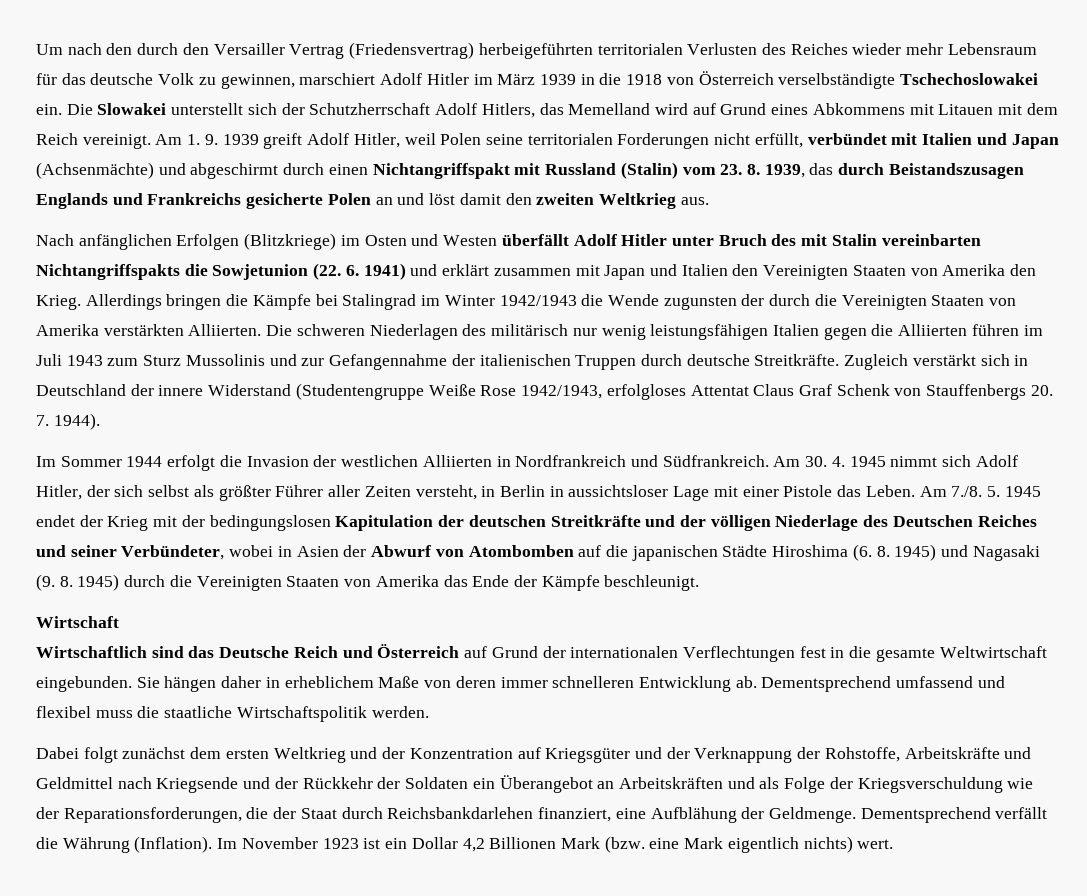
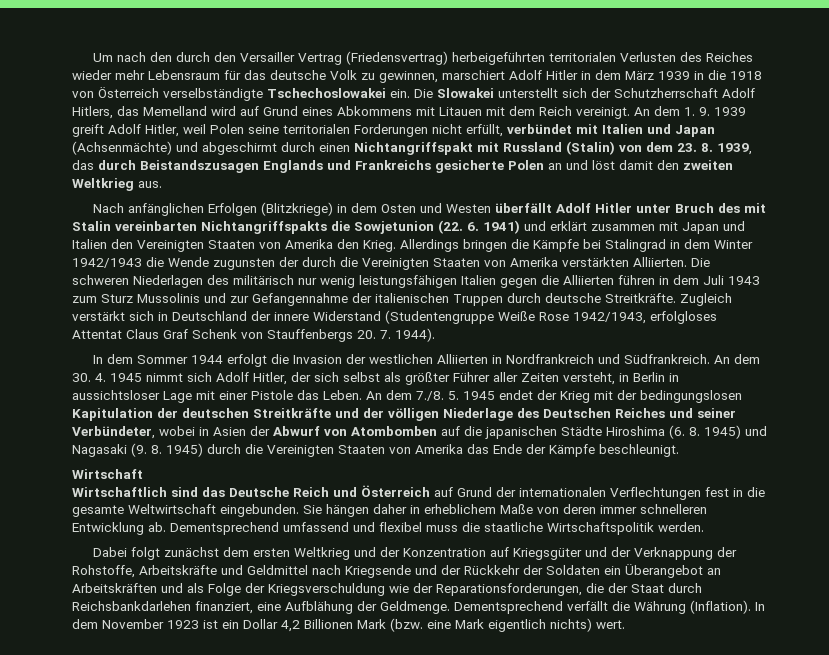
[473,74,493,85] im -> [581,70,621,80] in dem
[155,134,183,145] Am -> [634,106,680,116] An dem
[682,167,716,175] vom -> [619,142,673,152] von dem
[340,235,360,246] im -> [336,203,377,213] in dem
[421,295,441,306] im -> [670,239,710,249] in dem
[1023,325,1043,336] im -> [659,275,699,285] in dem
[36,456,56,467] Im -> [92,354,133,364] In dem
[773,456,801,467] Am -> [713,354,760,364] An dem
[919,486,947,497] Am -> [366,390,412,400] An dem
[217,838,238,849] Im -> [755,602,765,611] [72,619,98,629] In dem

